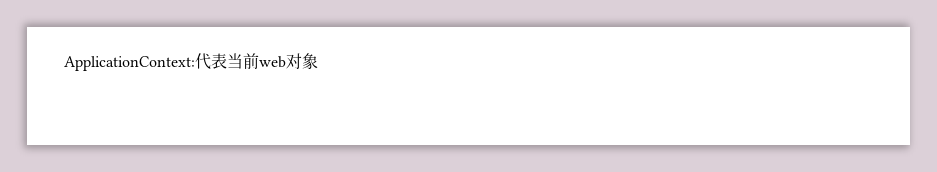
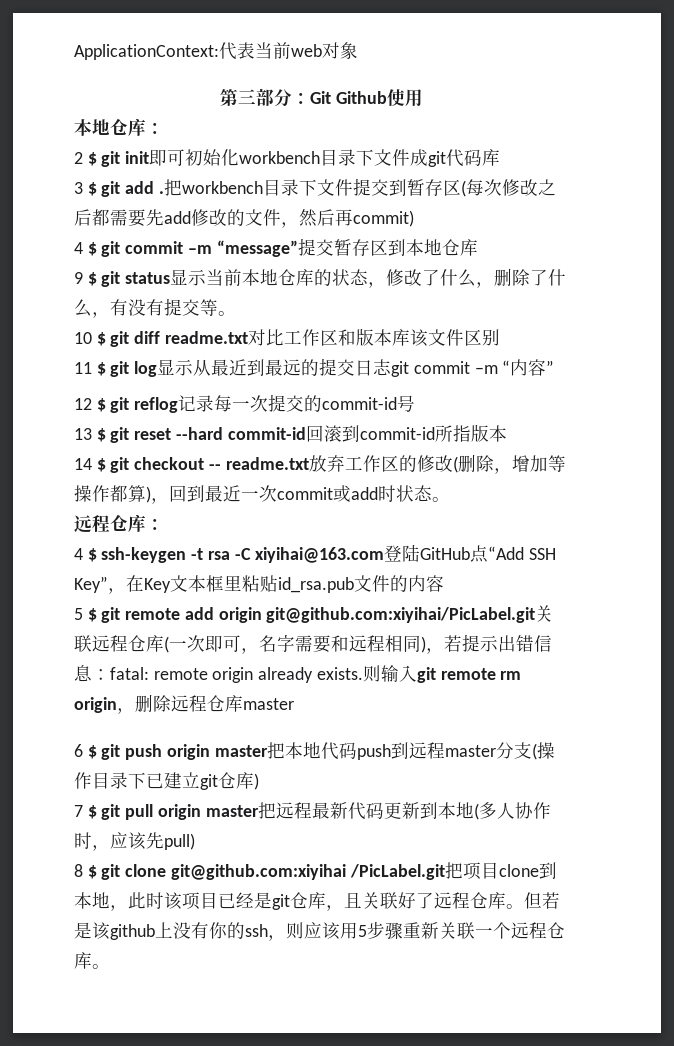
(318, 61) none -> [220,88,423,107] [74,118,164,136] [74,149,501,167] [74,178,556,197] [74,209,414,228] [74,238,478,257] [74,268,567,288] [74,298,236,318] [74,328,500,347] [74,358,555,377] [74,394,416,413] [74,424,507,443] [74,454,566,474] [74,485,450,504] [74,514,164,533] [74,544,557,563] [74,575,444,594] [74,605,554,623] [74,634,552,654] [74,665,522,683] [74,694,294,714] [74,742,555,760] [74,772,259,790] [74,802,551,820] [74,832,195,851] [74,862,557,880] [74,892,560,911] [74,921,565,941] [74,952,110,969] // 第三部分：Git Github使用 // 本地仓库： // 2 $ git init即可初始化workbench目录下文件成git代码库 // 3 $ git add .把workbench目录下文件提交到暂存区(每次修改之后都需要先add修改的文件，然后再commit) // 4 $ git commit –m “message”提交暂存区到本地仓库 // 9 $ git status显示当前本地仓库的状态，修改了什么，删除了什么，有没有提交等。 // 10 $ git diff readme.txt对比工作区和版本库该文件区别 // 11 $ git log显示从最近到最远的提交日志git commit –m “内容” // 12 $ git reflog记录每一次提交的commit-id号 // 13 $ git reset --hard commit-id回滚到commit-id所指版本 // 14 $ git checkout -- readme.txt放弃工作区的修改(删除，增加等操作都算)，回到最近一次commit或add时状态。 // 远程仓库： // 4 $ ssh-keygen -t rsa -C xiyihai@163.com登陆GitHub点“Add SSH Key”，在Key文本框里粘贴id_rsa.pub文件的内容 // 5 $ git remote add origin git@github.com:xiyihai/PicLabel.git关联远程仓库(一次即可，名字需要和远程相同)，若提示出错信息：fatal: remote origin already exists.则输入git remote rm origin，删除远程仓库master // 6 $ git push origin master把本地代码push到远程master分支(操作目录下已建立git仓库) // 7 $ git pull origin master把远程最新代码更新到本地(多人协作时，应该先pull) // 8 $ git clone git@github.com:xiyihai /PicLabel.git把项目clone到本地，此时该项目已经是git仓库，且关联好了远程仓库。但若是该github上没有你的ssh，则应该用5步骤重新关联一个远程仓库。

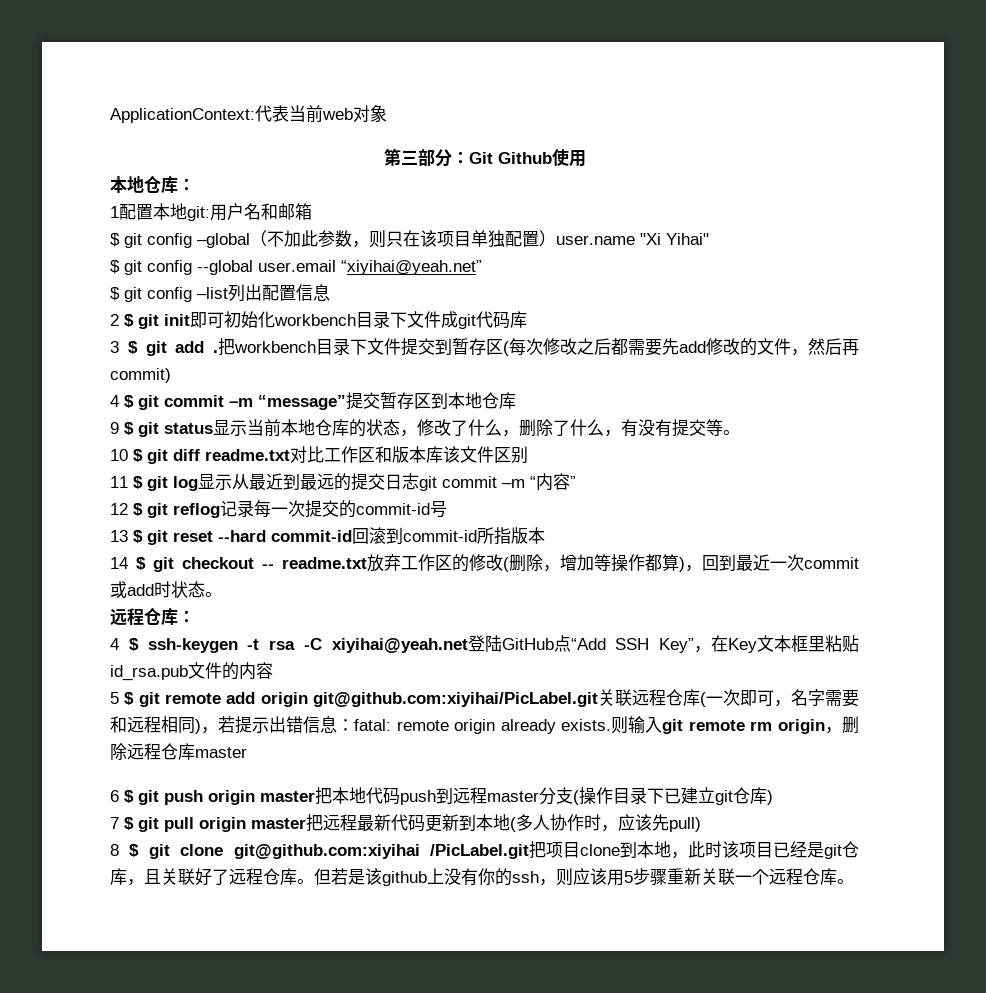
(164, 128) none -> [110,203,312,221] [110,230,709,248] [110,260,482,275] [110,284,330,302] // 1配置本地git:用户名和邮箱 // $ git config –global（不加此参数，则只在该项目单独配置）user.name "Xi Yihai" // $ git config --global user.email “xiyihai@yeah.net” // $ git config –list列出配置信息
[255,547,385,563] xiyihai@163.com -> [331,638,468,653] xiyihai@yeah.net

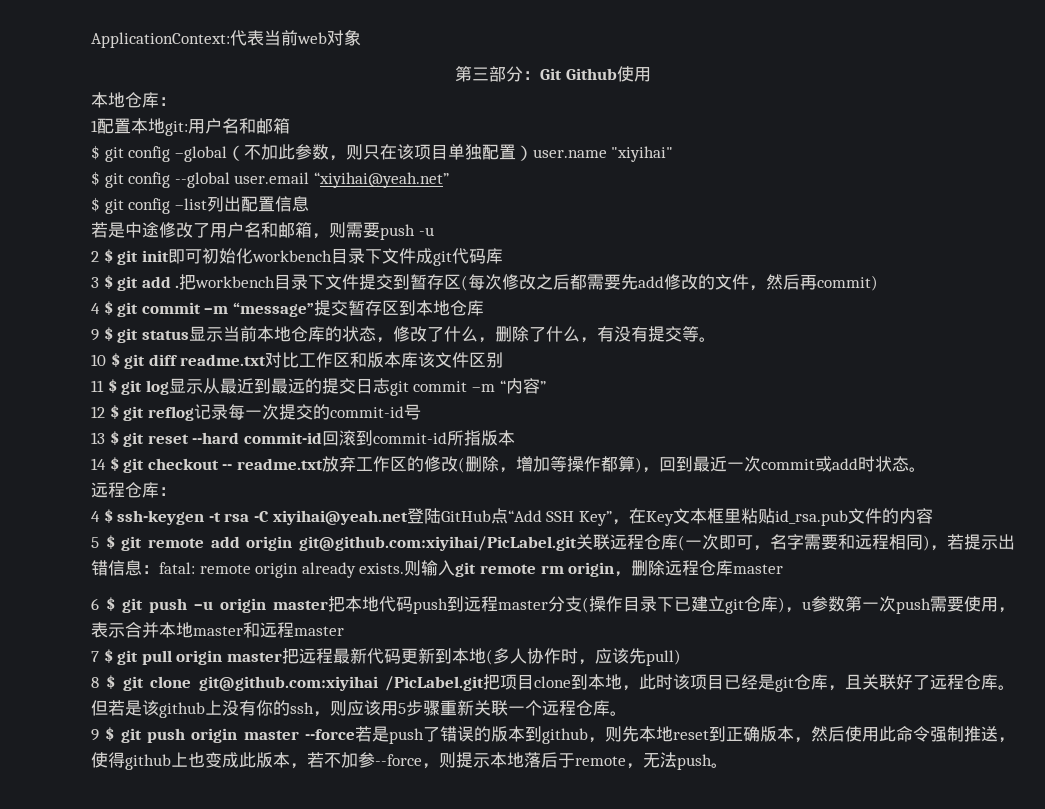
[640,233,709,245] "Xi Yihai" -> [611,146,674,162] "xiyihai"
(330, 292) none -> [91,222,434,240] // 若是中途修改了用户名和邮箱，则需要push -u
(203, 797) none -> [194,601,214,610] –u
(773, 797) none -> [785,596,1015,614] [91,622,344,638] ，u参数第一次push需要使用，表示合并本地master和远程master
(854, 881) none -> [91,726,1015,744] [91,752,728,770] // 9 $ git push origin master --force若是push了错误的版本到github，则先本地reset到正确版本，然后使用此命令强制推送，使得github上也变成此版本，若不加参--force，则提示本地落后于remote，无法push。

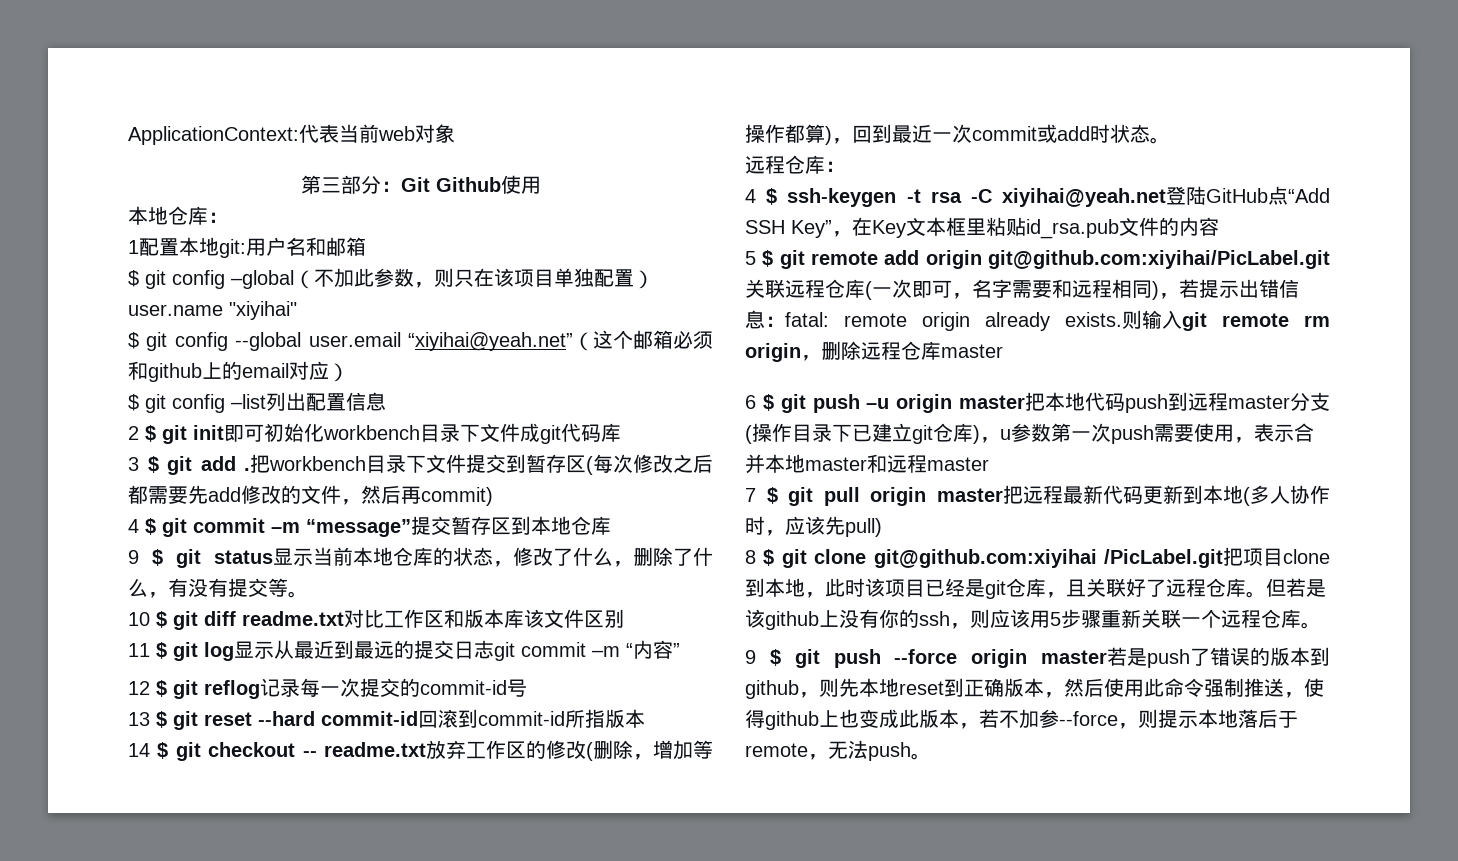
(449, 180) none -> [573,330,713,351] [128,361,349,382] （这个邮箱必须和github上的email对应）
[91,222,434,240] // 若是中途修改了用户名和邮箱，则需要push -u -> (386, 401) none
[191,728,356,743] origin master --force -> [894,649,1107,668] --force origin master

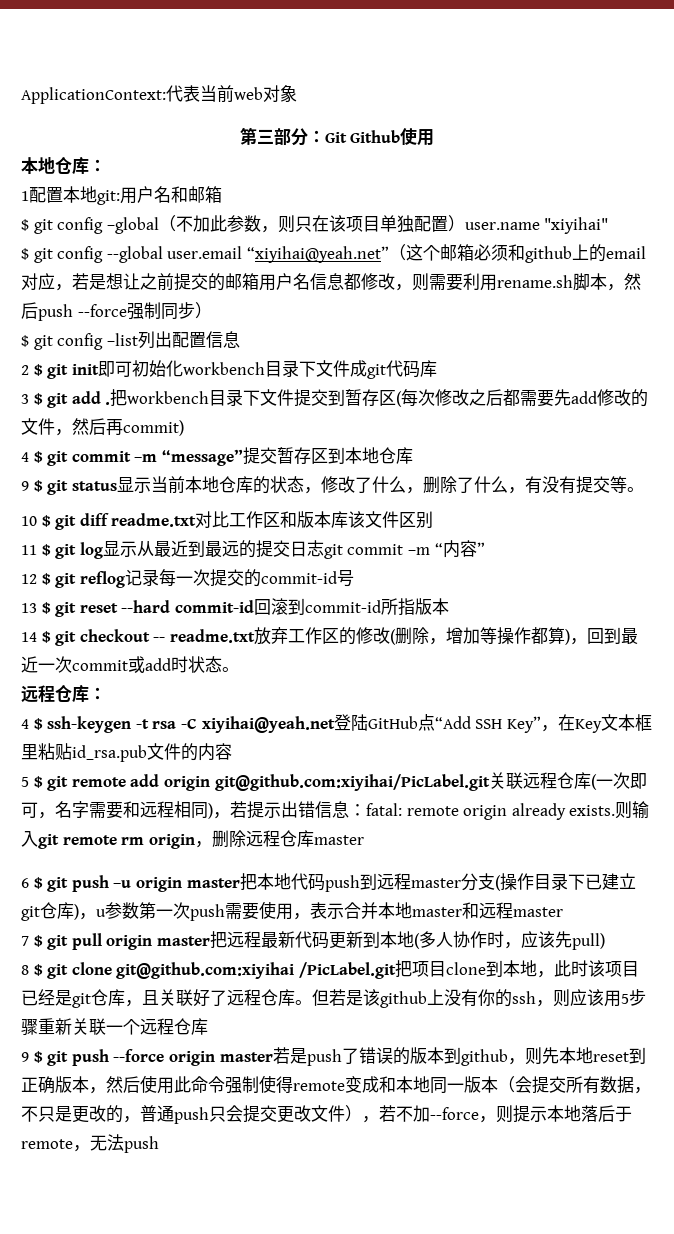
(329, 370) none -> [55,273,641,291] [21,302,195,321] ，若是想让之前提交的邮箱用户名信息都修改，则需要利用rename.sh脚本，然后push --force强制同步
[1301,622,1321,629] 。 -> (208, 1026) none
[1244,678,1324,698] [745,709,959,730] 推送，使得github上也变成此版本 -> [259,1075,651,1094] [21,1105,362,1124] 使得remote变成和本地同一版本（会提交所有数据，不只是更改的，普通push只会提交更改文件）
[1039,709,1059,728] 参 -> (430, 1113) none
[911,753,931,760] 。 -> (159, 1144) none

